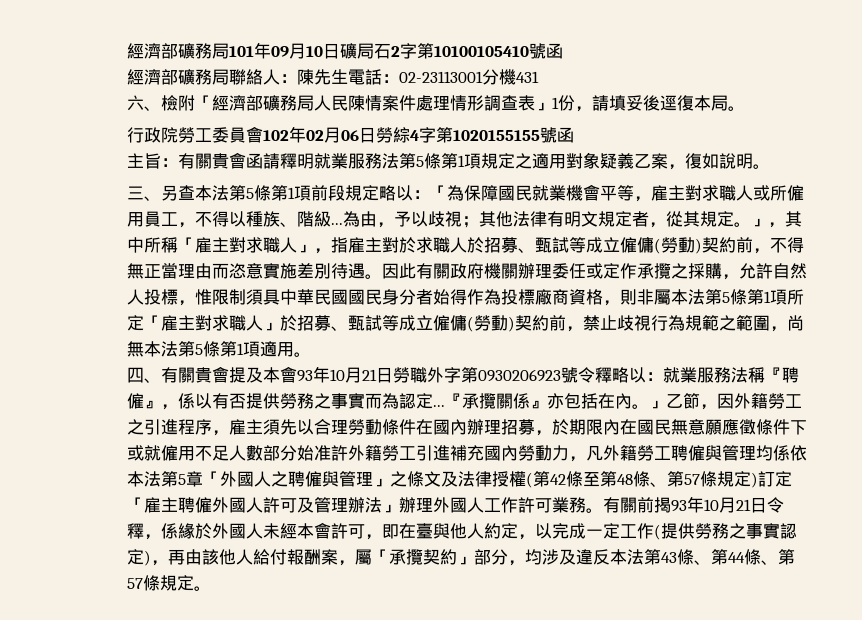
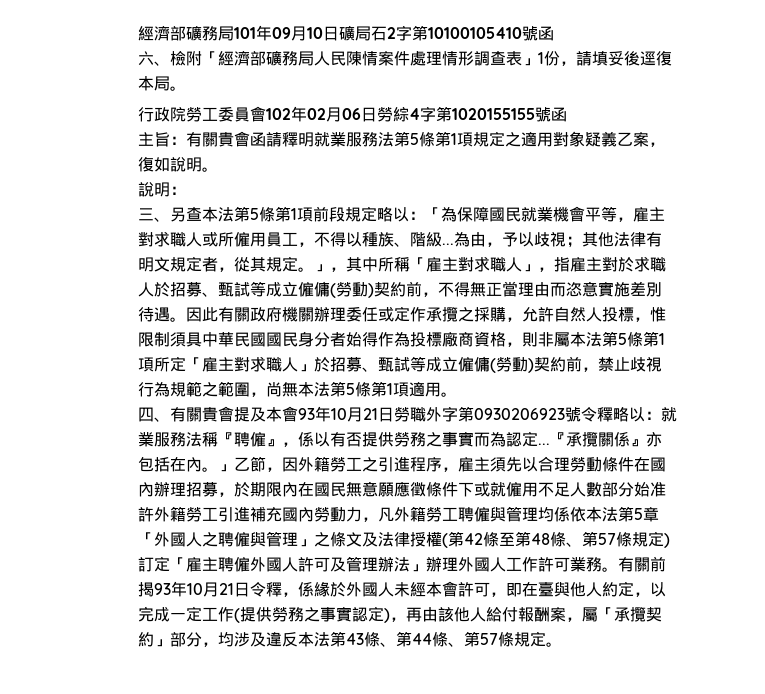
[126,69,539,85] // 經濟部礦務局聯絡人：陳先生電話：02-23113001分機431 -> (555, 33) none
(770, 166) none -> [138,182,187,197] // 說明：

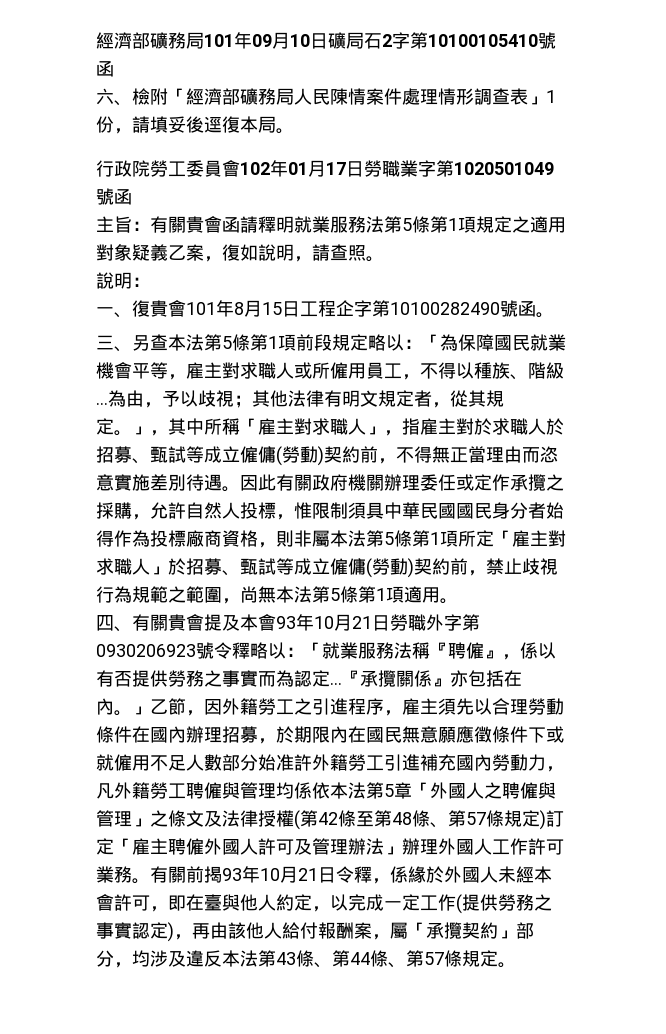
[307,106,536,122] 02月06日勞綜4字第1020155155 -> [288,160,555,177] 01月17日勞職業字第1020501049
(203, 164) none -> [294,244,367,262] ，請查照
(187, 190) none -> [96,300,555,318] // 一、復貴會101年8月15日工程企字第10100282490號函。
(662, 415) none -> [304,642,323,657] 「

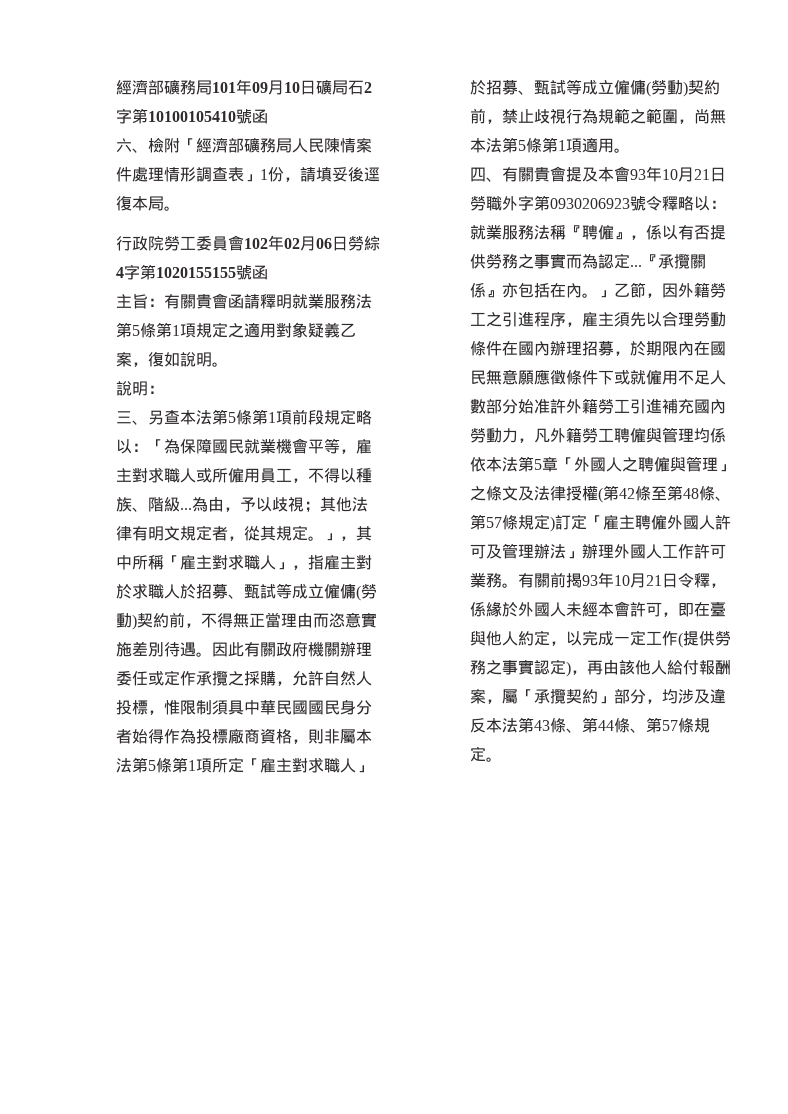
[288,160,555,177] 01月17日勞職業字第1020501049 -> [284,235,381,251] [116,264,237,280] 02月06日勞綜4字第1020155155
[294,244,367,262] ，請查照 -> (213, 359) none
[96,300,555,318] // 一、復貴會101年8月15日工程企字第10100282490號函。 -> (165, 389) none
[304,642,323,657] 「 -> (727, 204) none

